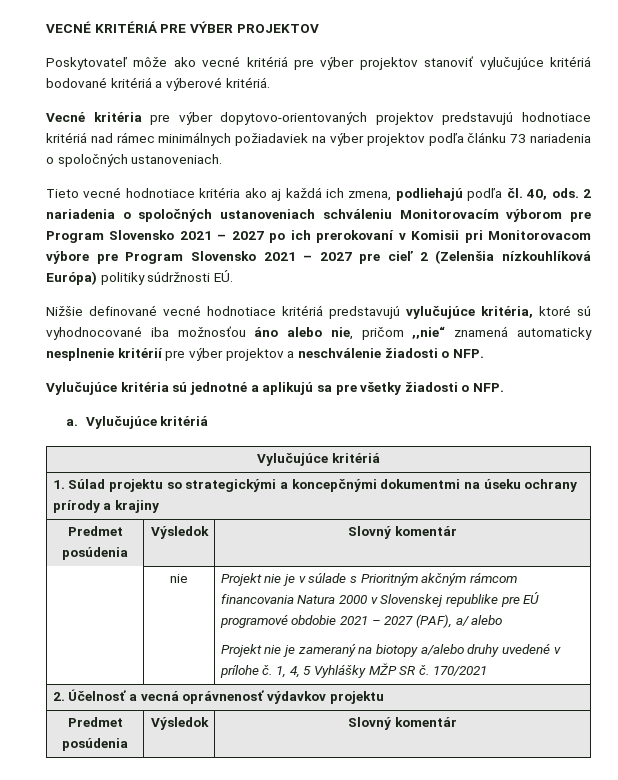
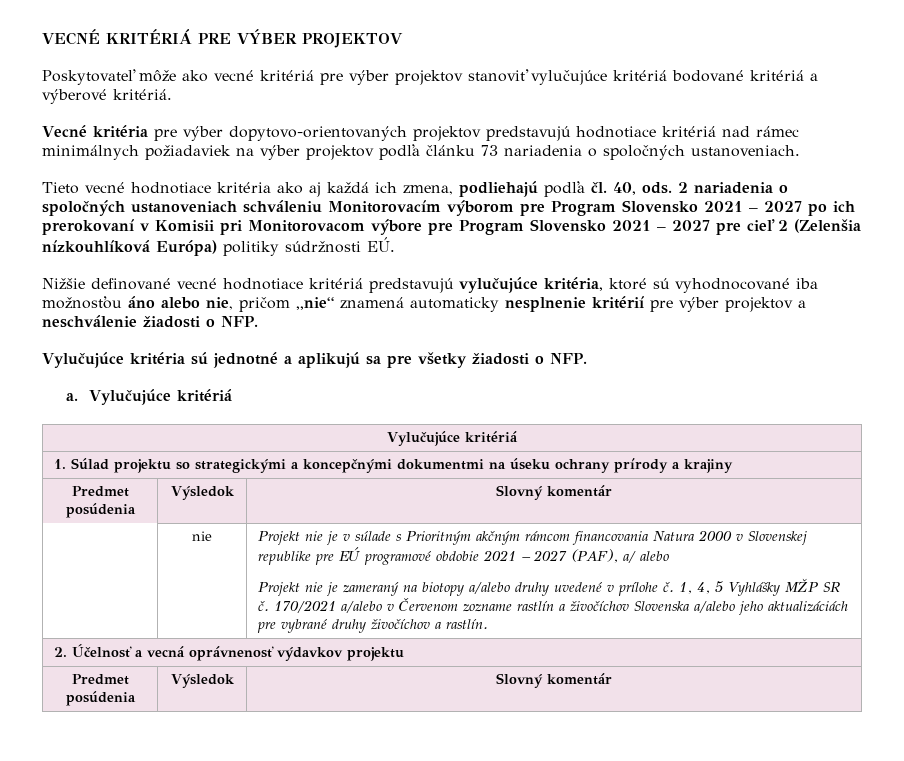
(487, 671) none -> [341,598,849,615] [257,619,489,633] a/alebo v Červenom zozname rastlín a živočíchov Slovenska a/alebo jeho aktualizáciách pre vybrané druhy živočíchov a rastlín.

